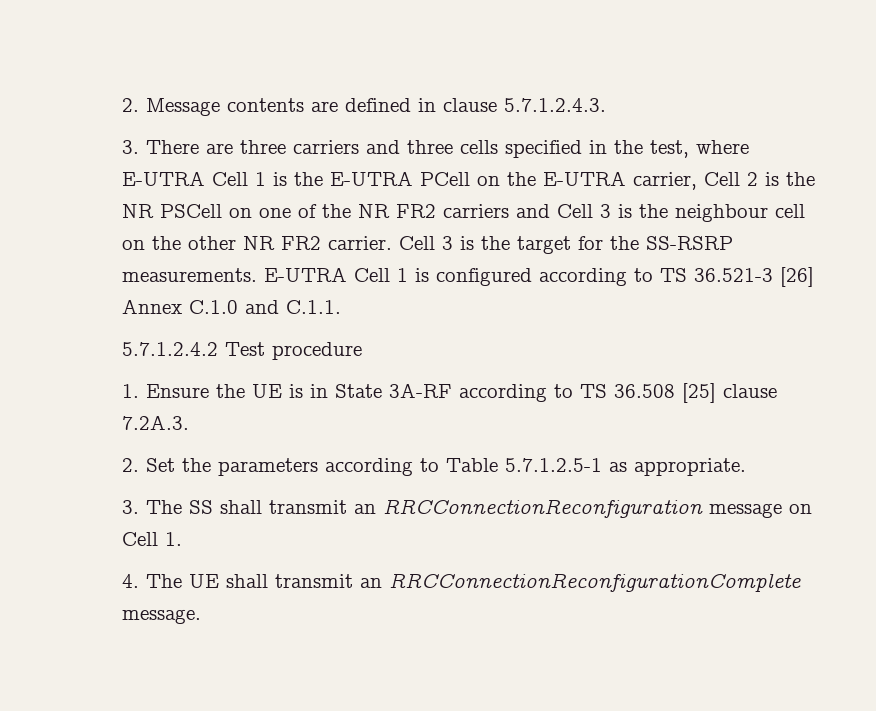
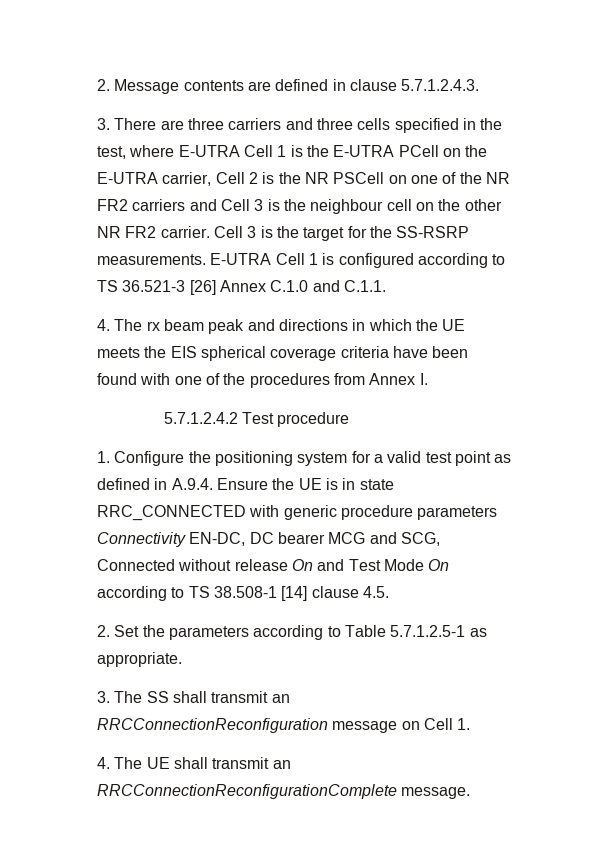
[122,342,363,360] [122,384,140,398] 5.7.1.2.4.2 Test procedure // 1. -> [97,319,466,334] [97,346,469,361] [97,373,428,388] [163,412,350,427] [97,451,512,466] [97,478,213,490] 4. The rx beam peak and directions in which the UE meets the EIS spherical coverage criteria have been found with one of the procedures from Annex I. // 5.7.1.2.4.2 Test procedure // 1. Configure the positioning system for a valid test point as defined in A.9.4.
[335,383,778,403] [122,415,190,430] State 3A-RF according to TS 36.508 [25] clause 7.2A.3. -> [359,479,394,490] [97,505,498,521] [97,532,441,547] [97,559,450,571] [97,586,390,601] state RRC_CONNECTED with generic procedure parameters Connectivity EN-DC, DC bearer MCG and SCG, Connected without release On and Test Mode On according to TS 38.508-1 [14] clause 4.5.

